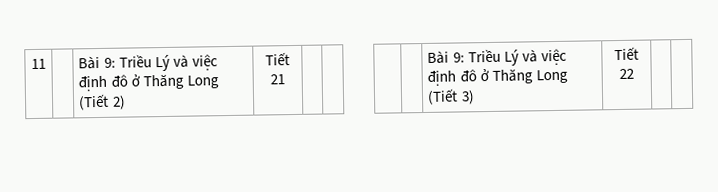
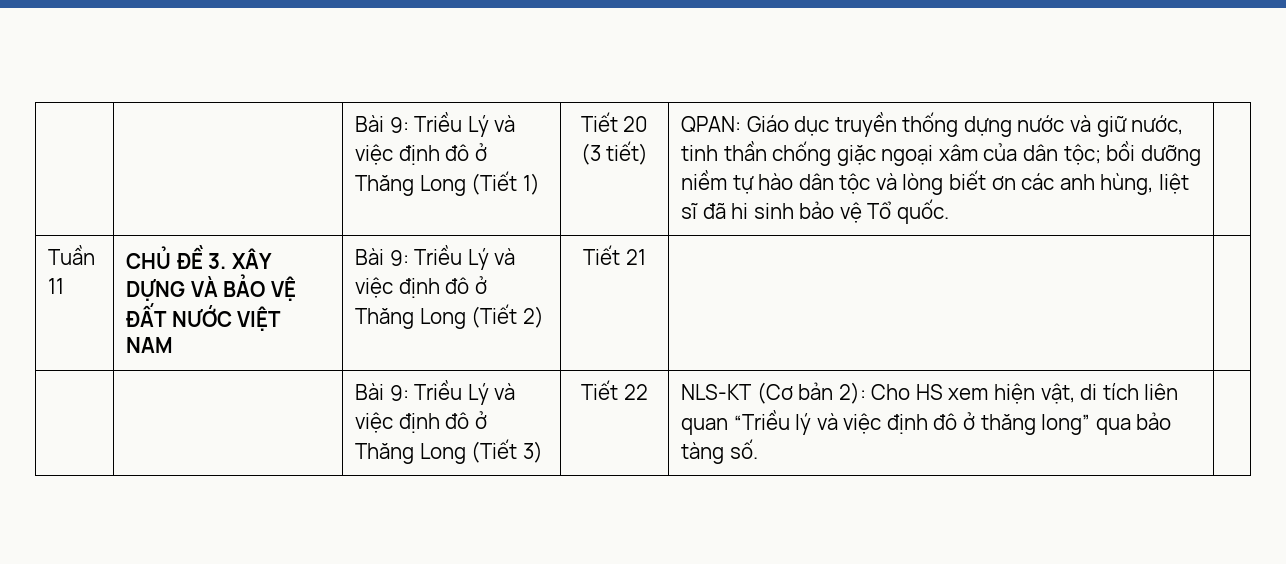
[31,58,46,70] 11 | -> [355,112,516,137] [355,143,487,165] [355,171,540,196] [580,112,649,132] [580,141,649,165] [681,112,1184,137] [681,141,1201,166] [681,170,1189,195] [681,199,950,224] [48,245,96,265] [48,278,65,294] [126,245,272,269] [126,274,296,301] [126,303,282,331] [126,337,174,353] | | Bài 9: Triều Lý và việc định đô ở Thăng Long (Tiết 1) | Tiết 20 (3 tiết) | QPAN: Giáo dục truyền thống dựng nước và giữ nước, tinh thần chống giặc ngoại xâm của dân tộc; bồi dưỡng niềm tự hào dân tộc và lòng biết ơn các anh hùng, liệt sĩ đã hi sinh bảo vệ Tổ quốc. | // Tuần 11 | CHỦ ĐỀ 3. XÂY DỰNG VÀ BẢO VỆ ĐẤT NƯỚC VIỆT NAM
(634, 73) none -> [681,382,1179,404] [681,410,1172,435] [681,439,758,464] NLS-KT (Cơ bản 2): Cho HS xem hiện vật, di tích liên quan “Triều lý và việc định đô ở thăng long” qua bảo tàng số.

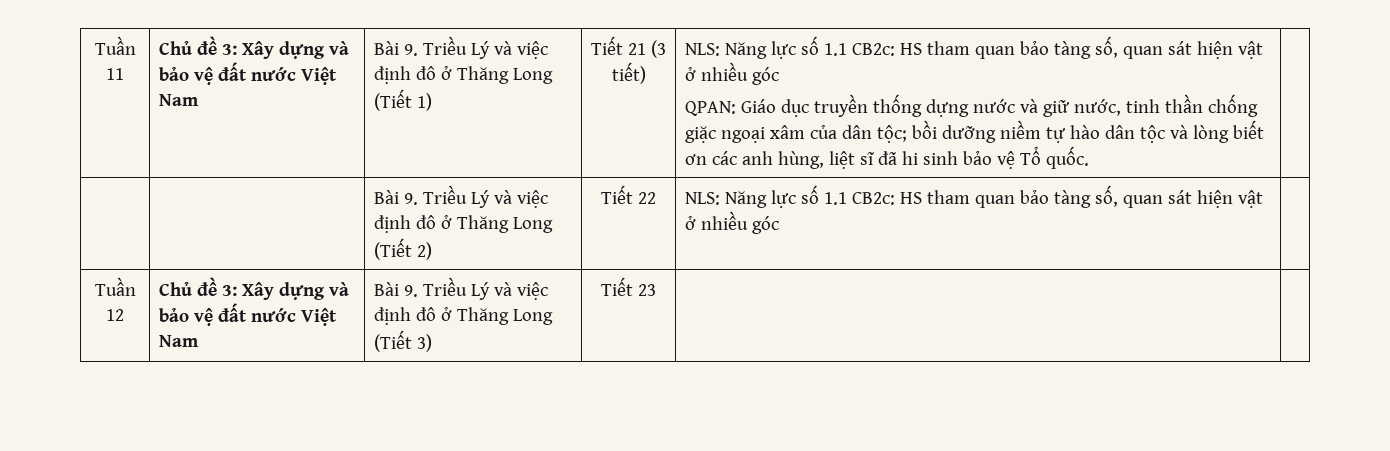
[355,115,409,133] | | Bài 9: -> [94,36,136,55] [106,68,124,80] [158,36,349,59] [158,62,337,85] [158,94,199,106] [373,41,418,56] Tuần 11 | Chủ đề 3: Xây dựng và bảo vệ đất nước Việt Nam | Bài 9.
[623,116,649,132] 20 -> [628,43,646,55] 21
(649, 153) none -> [684,36,1263,59] [684,62,779,85] NLS: Năng lực số 1.1 CB2c: HS tham quan bảo tàng số, quan sát hiện vật ở nhiều góc //
[48,245,96,265] [48,278,65,294] [126,245,272,269] [126,274,296,301] [126,303,282,331] [126,337,174,353] [355,248,409,266] Tuần 11 | CHỦ ĐỀ 3. XÂY DỰNG VÀ BẢO VỆ ĐẤT NƯỚC VIỆT NAM | Bài 9: -> [373,190,418,205] | | Bài 9.
[625,249,646,265] [355,383,409,401] 21 | | // | | Bài 9: -> [637,192,656,204] [684,185,1263,208] [684,211,779,234] [94,277,136,296] [106,309,124,321] [158,277,349,300] [158,303,337,326] [158,335,199,347] [373,282,418,297] 22 | NLS: Năng lực số 1.1 CB2c: HS tham quan bảo tàng số, quan sát hiện vật ở nhiều góc | // Tuần 12 | Chủ đề 3: Xây dựng và bảo vệ đất nước Việt Nam | Bài 9.
[623,384,648,400] [681,382,1179,404] [681,410,1172,435] [681,439,758,464] 22 | NLS-KT (Cơ bản 2): Cho HS xem hiện vật, di tích liên quan “Triều lý và việc định đô ở thăng long” qua bảo tàng số. -> [637,284,656,296] 23 |

